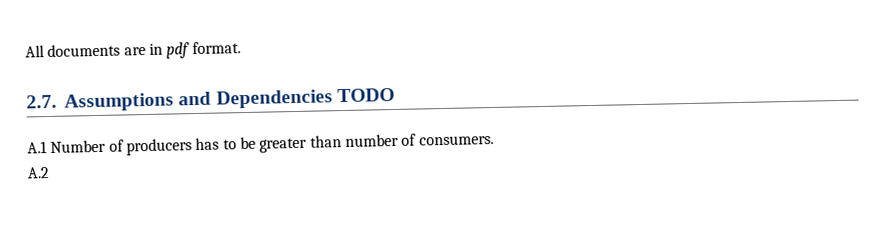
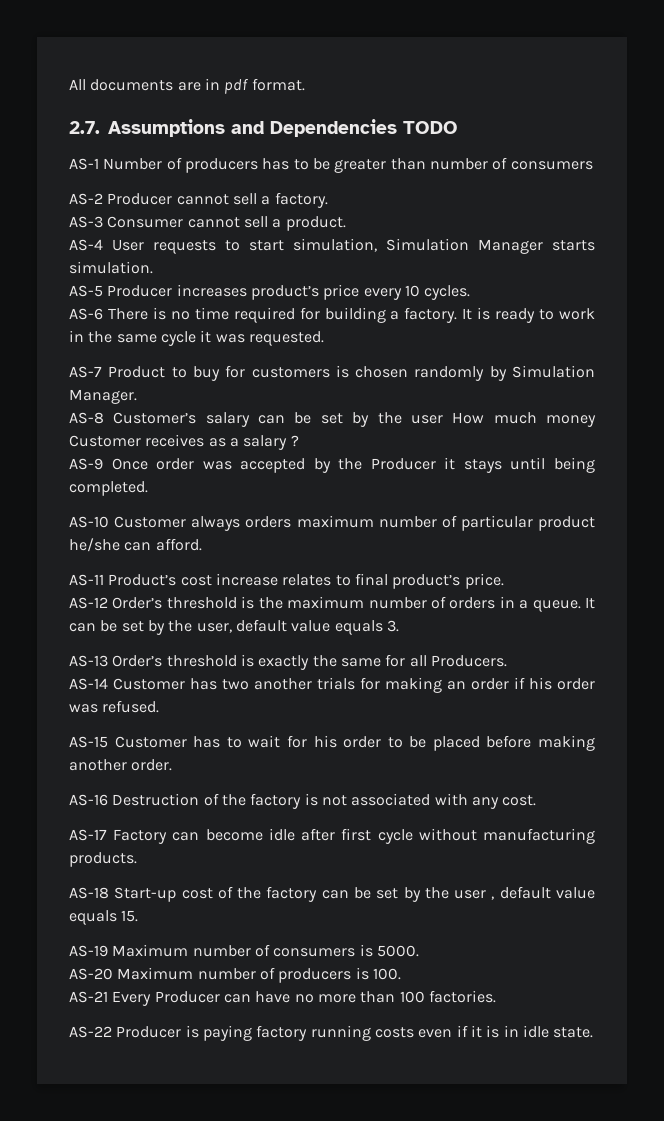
[27,141,47,154] A.1 -> [69,158,99,170] AS-1
[418,134,494,146] [27,166,50,179] consumers. // A.2 -> [510,161,593,170] [69,192,328,208] [69,216,346,231] [69,238,595,254] [69,261,153,274] [69,284,471,300] [69,307,596,323] [69,330,324,346] [69,365,595,381] [69,389,137,404] [69,412,597,427] [69,434,299,450] [69,457,596,473] [69,481,148,496] [69,515,595,531] [69,538,202,552] [69,573,504,589] [69,596,595,612] [69,619,399,635] [69,654,507,670] [69,677,595,693] [69,700,160,713] [69,735,595,751] [69,759,173,771] [69,793,537,809] [69,828,595,844] [69,852,137,867] [69,886,595,902] [69,910,139,925] [69,944,419,957] [69,967,401,983] [69,990,496,1006] [69,1025,594,1041] consumers // AS-2 Producer cannot sell a factory. // AS-3 Consumer cannot sell a product. // AS-4 User requests to start simulation, Simulation Manager starts simulation. // AS-5 Producer increases product’s price every 10 cycles. // AS-6 There is no time required for building a factory. It is ready to work in the same cycle it was requested. // AS-7 Product to buy for customers is chosen randomly by Simulation Manager. // AS-8 Customer’s salary can be set by the user How much money Customer receives as a salary ? // AS-9 Once order was accepted by the Producer it stays until being completed. // AS-10 Customer always orders maximum number of particular product he/she can afford. // AS-11 Product’s cost increase relates to final product’s price. // AS-12 Order’s threshold is the maximum number of orders in a queue. It can be set by the user, default value equals 3. // AS-13 Order’s threshold is exactly the same for all Producers. // AS-14 Customer has two another trials for making an order if his order was refused. // AS-15 Customer has to wait for his order to be placed before making another order. // AS-16 Destruction of the factory is not associated with any cost. // AS-17 Factory can become idle after first cycle without manufacturing products. // AS-18 Start-up cost of the factory can be set by the user , default value equals 15. // AS-19 Maximum number of consumers is 5000. // AS-20 Maximum number of producers is 100. // AS-21 Every Producer can have no more than 100 factories. // AS-22 Producer is paying factory running costs even if it is in idle state.

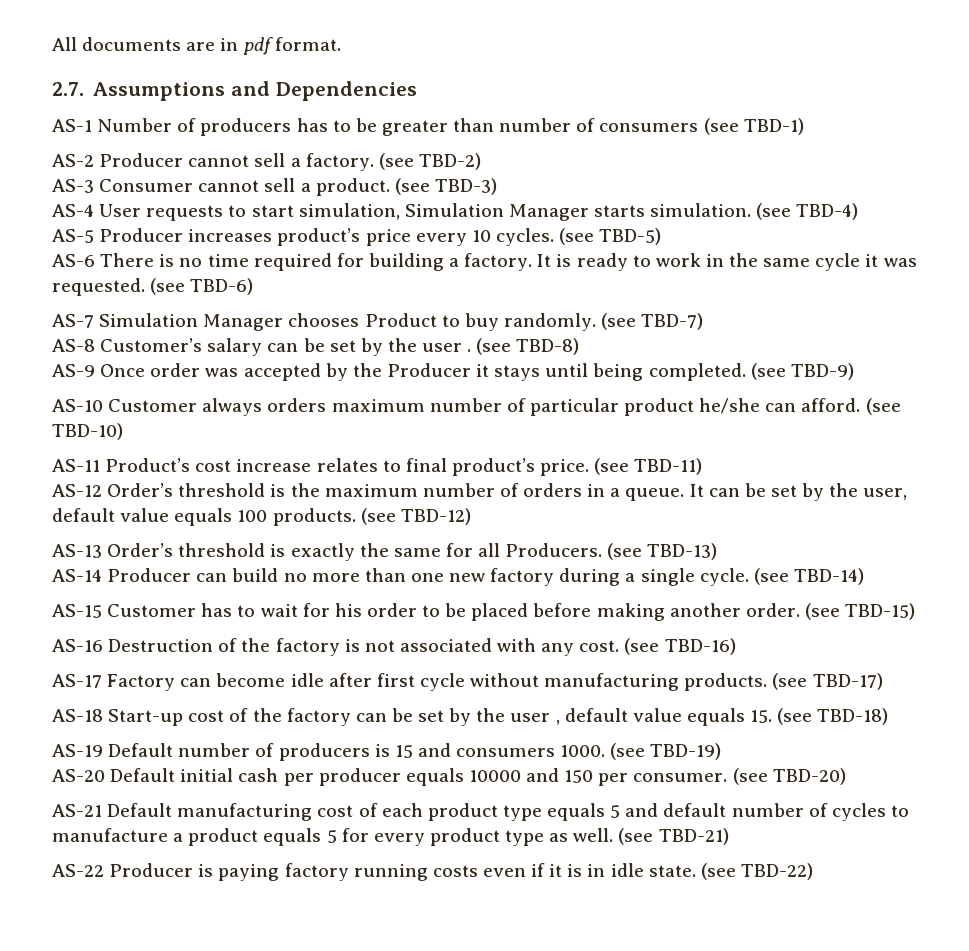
[403,121,458,134] TODO -> (417, 91) none
(593, 165) none -> [703,118,804,135] (see TBD-1)
(328, 200) none -> [378,153,481,170] (see TBD-2)
(346, 223) none -> [394,178,497,195] (see TBD-3)
(153, 267) none -> [756,203,859,220] (see TBD-4)
(471, 292) none -> [559,228,662,245] (see TBD-5)
(324, 338) none -> [150,278,254,295] (see TBD-6)
[108,365,595,381] [69,389,137,404] Product to buy for customers is chosen randomly by Simulation Manager. -> [99,313,704,331] Simulation Manager chooses Product to buy randomly. (see TBD-7)
[452,412,597,427] [69,434,299,450] How much money Customer receives as a salary ? -> [467,338,580,355] . (see TBD-8)
(148, 488) none -> [750,363,854,380] (see TBD-9)
(202, 544) none -> [865,398,901,415] [52,423,123,440] (see TBD-10)
(504, 581) none -> [594,458,703,475] (see TBD-11)
[386,620,399,632] 3. -> [237,508,471,526] 100 products. (see TBD-12)
(507, 661) none -> [607,543,718,560] (see TBD-13)
[113,677,595,693] [69,700,160,713] Customer has two another trials for making an order if his order was refused. -> [107,568,864,586] Producer can build no more than one new factory during a single cycle. (see TBD-14)
(173, 765) none -> [804,603,916,620] (see TBD-15)
(537, 800) none -> [624,638,736,655] (see TBD-16)
(137, 859) none -> [772,673,883,690] (see TBD-17)
(139, 916) none -> [777,708,889,725] (see TBD-18)
[112,944,419,957] [69,967,401,983] [69,990,496,1006] Maximum number of consumers is 5000. // AS-20 Maximum number of producers is 100. // AS-21 Every Producer can have no more than 100 factories. -> [108,743,722,761] [52,768,846,786] [52,803,909,821] [52,828,729,846] Default number of producers is 15 and consumers 1000. (see TBD-19) // AS-20 Default initial cash per producer equals 10000 and 150 per consumer. (see TBD-20) // AS-21 Default manufacturing cost of each product type equals 5 and default number of cycles to manufacture a product equals 5 for every product type as well. (see TBD-21)
(594, 1032) none -> [700,863,813,880] (see TBD-22)

